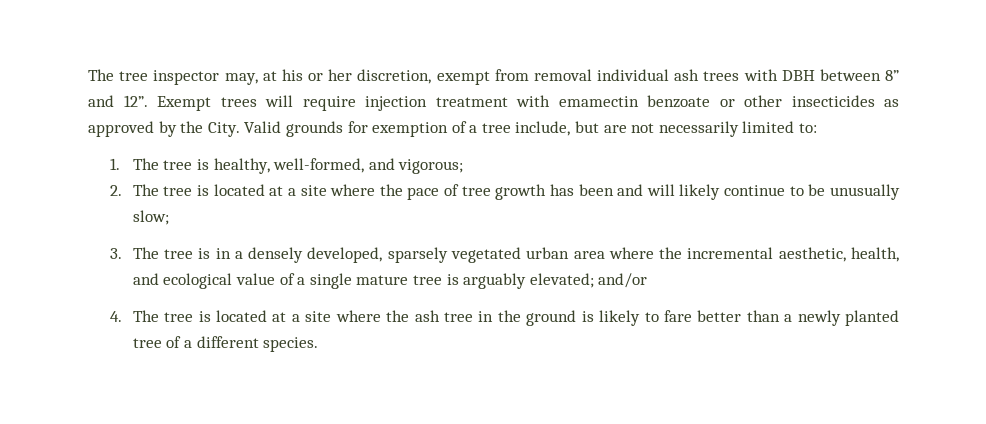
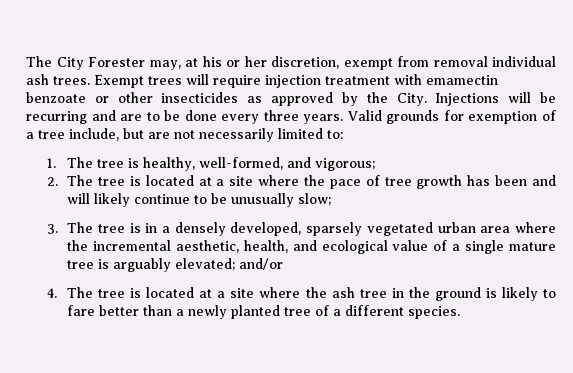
[88,69,220,85] The tree inspector -> [26,56,145,70] The City Forester
[703,69,899,81] [88,95,148,107] trees with DBH between 8” and 12”. -> [53,76,90,85] trees.
(240, 129) none -> [435,92,556,106] [26,110,344,124] Injections will be recurring and are to be done every three years.

